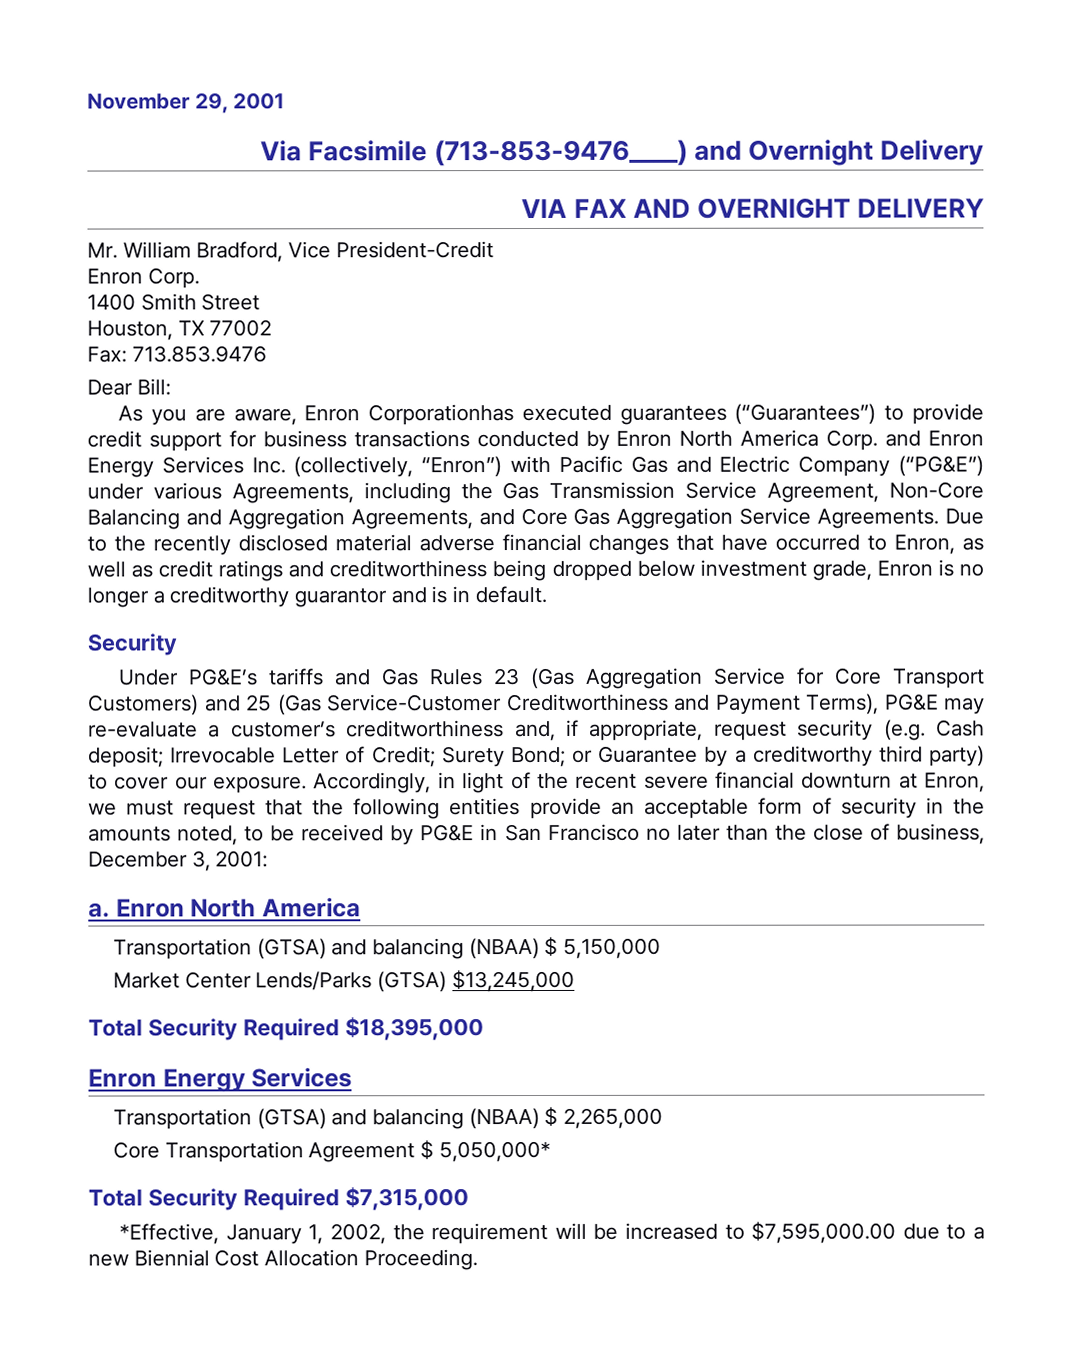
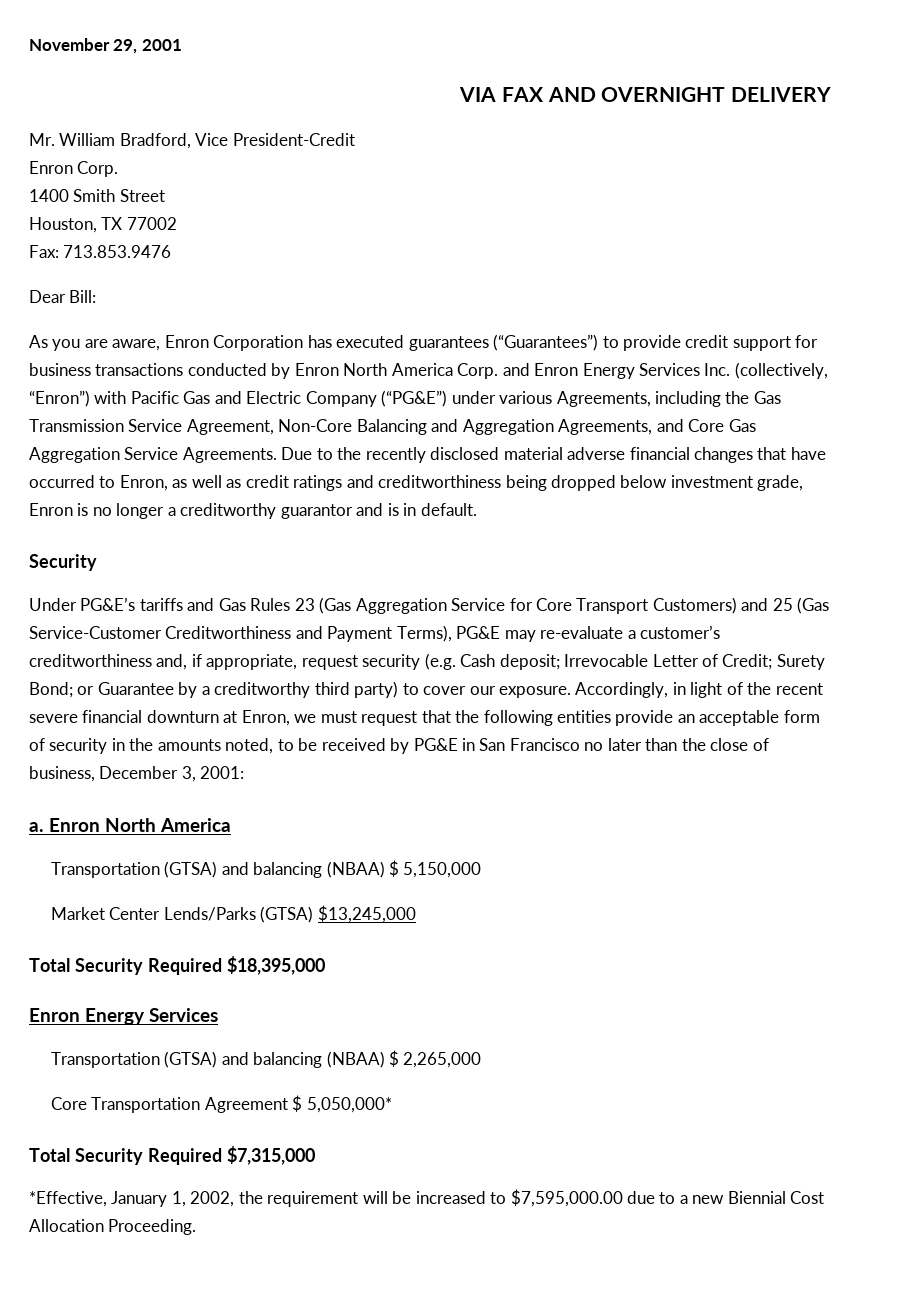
[260,139,984,167] // Via Facsimile (713-853-9476____) and Overnight Delivery -> (182, 45) none
[368,404,515,426] Corporationhas -> [213,335,332,351] Corporation has

